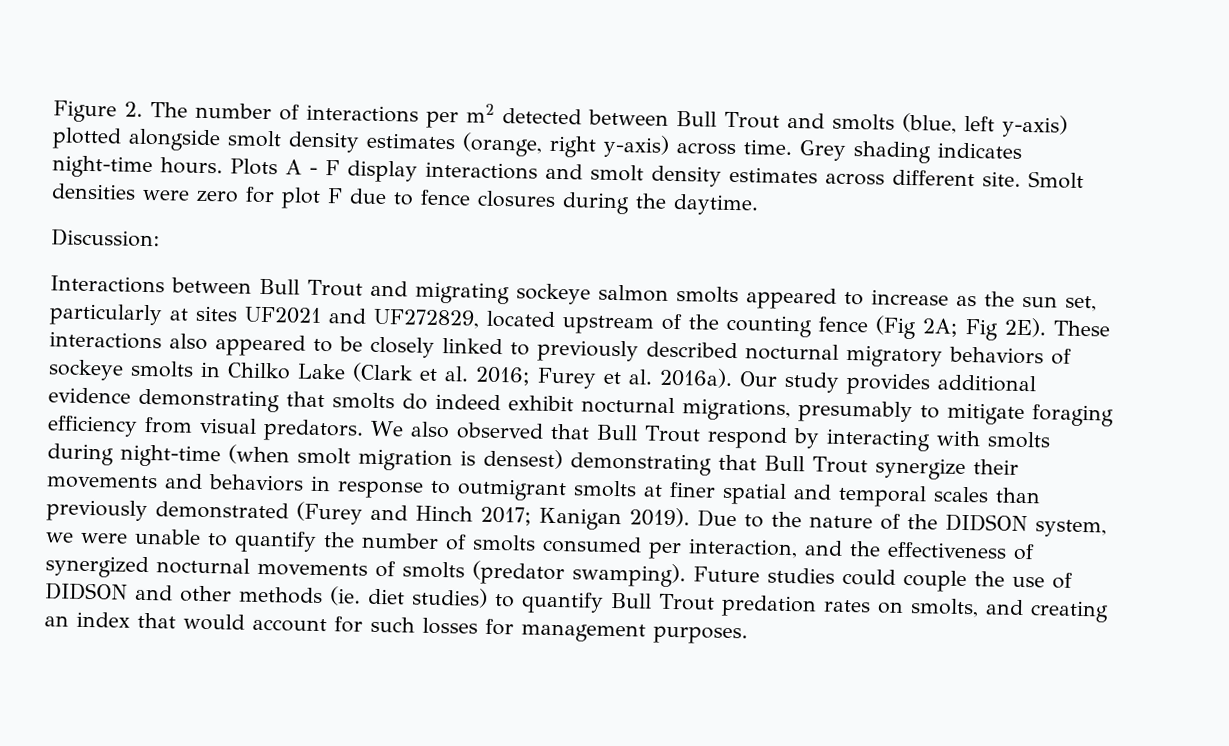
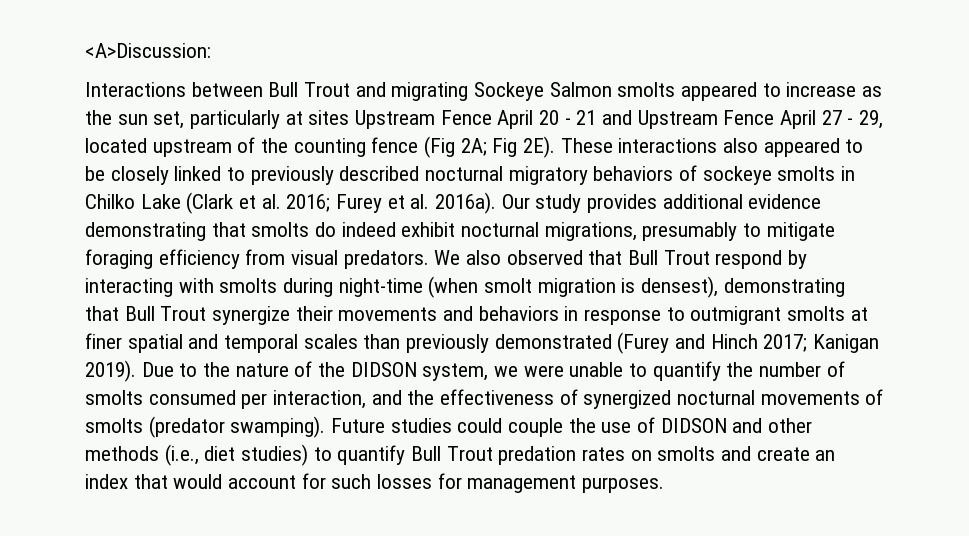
[53,100,1068,138] [52,127,1022,164] [52,155,1084,189] [51,183,759,216] [51,228,160,248] Figure 2. The number of interactions per m2 detected between Bull Trout and smolts (blue, left y-axis) plotted alongside smolt density estimates (orange, right y-axis) across time. Grey shading indicates night-time hours. Plots A - F display interactions and smolt density estimates across different site. Smolt densities were zero for plot F due to fence closures during the daytime. // Discussion: -> [85,43,211,58] <A>Discussion:
[515,283,669,305] sockeye salmon -> [474,82,612,101] Sockeye Salmon
[244,306,480,329] UF2021 and UF272829, -> [355,110,884,129] Upstream Fence April 20 - 21 and Upstream Fence April 27 - 29,
[483,448,563,470] densest) -> [641,276,719,298] densest),
[329,586,361,606] (ie. -> [164,444,199,466] (i.e.,
[909,598,1109,623] smolts, and creating -> [657,446,810,461] smolts and create

